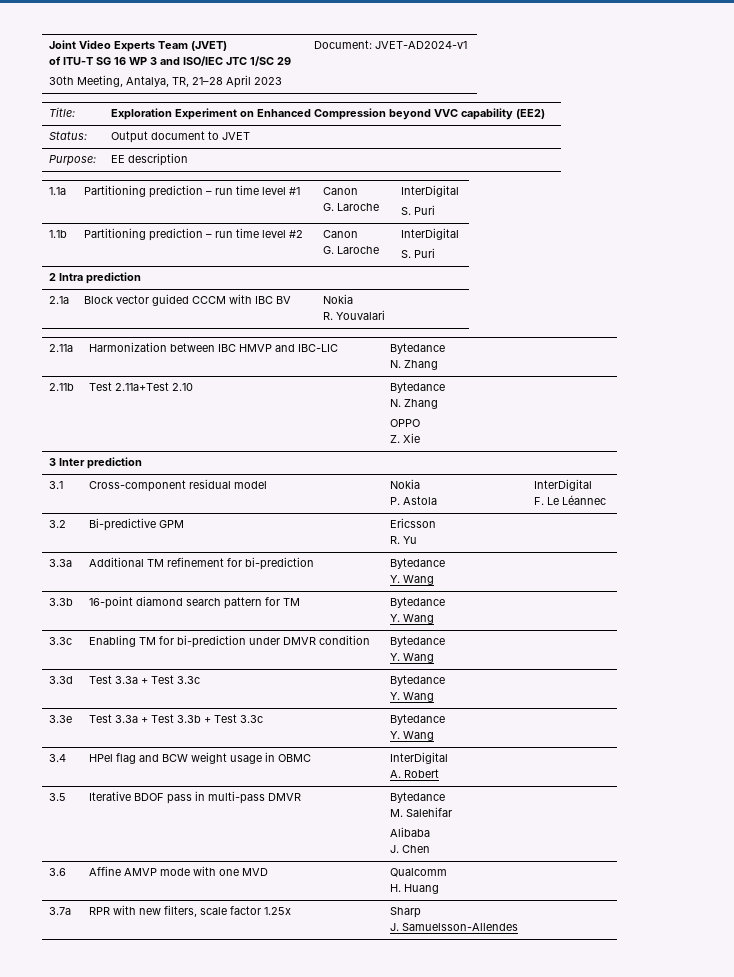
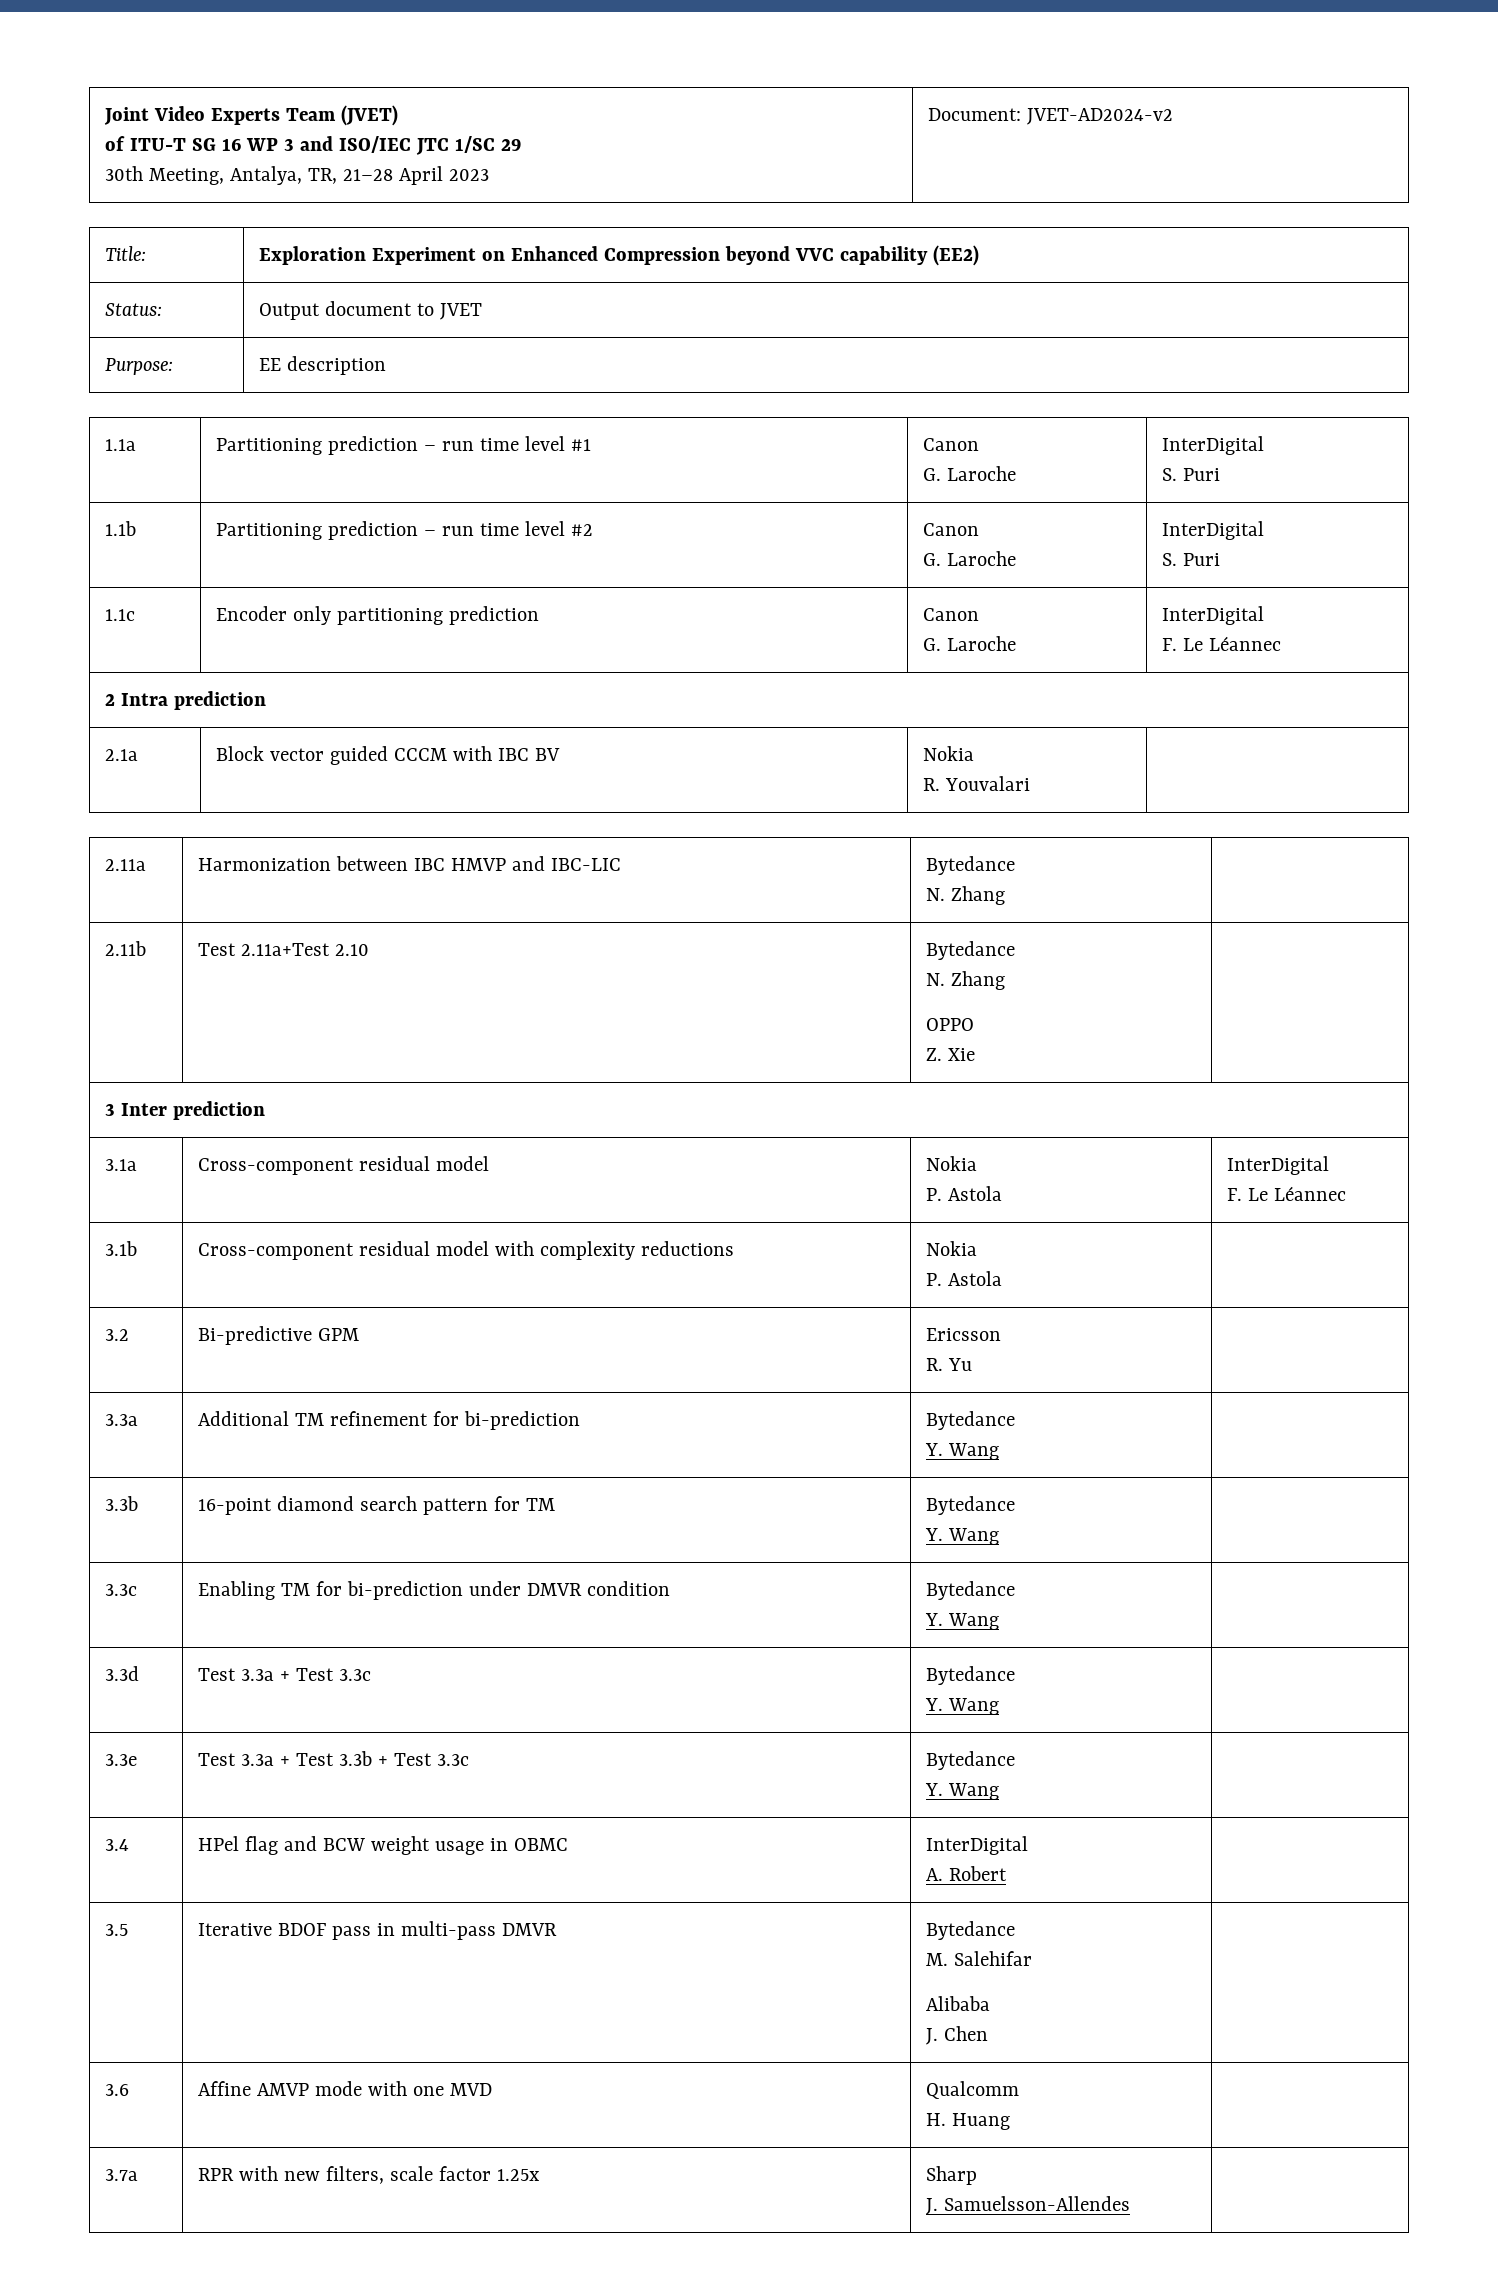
[375,41,468,49] JVET-AD2024-v1 -> [1027,108,1174,125] JVET-AD2024-v2
(436, 253) none -> [105,609,136,621] [216,606,540,625] [923,608,980,621] [923,636,1017,651] [1162,606,1265,625] [1162,636,1282,651] // 1.1c | Encoder only partitioning prediction | Canon // G. Laroche | InterDigital // F. Le Léannec
[49,481,64,489] 3.1 -> [105,1159,138,1171] 3.1a
(607, 500) none -> [105,1241,138,1256] [198,1241,735,1260] [926,1241,978,1256] [926,1271,1003,1286] // 3.1b | Cross-component residual model with complexity reductions | Nokia // P. Astola |

